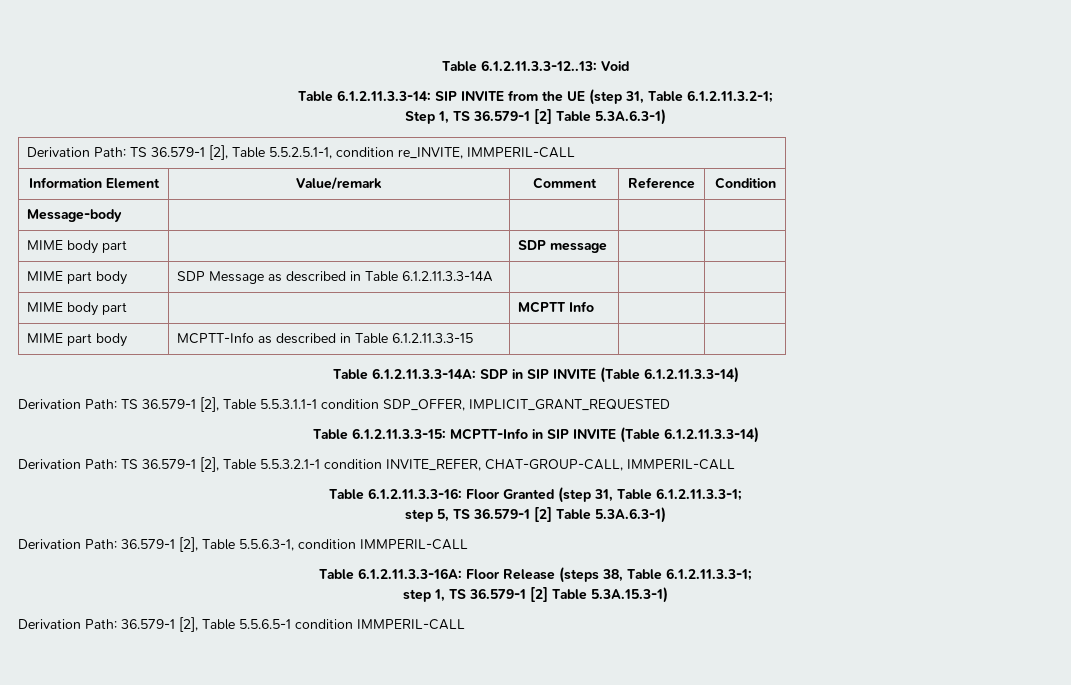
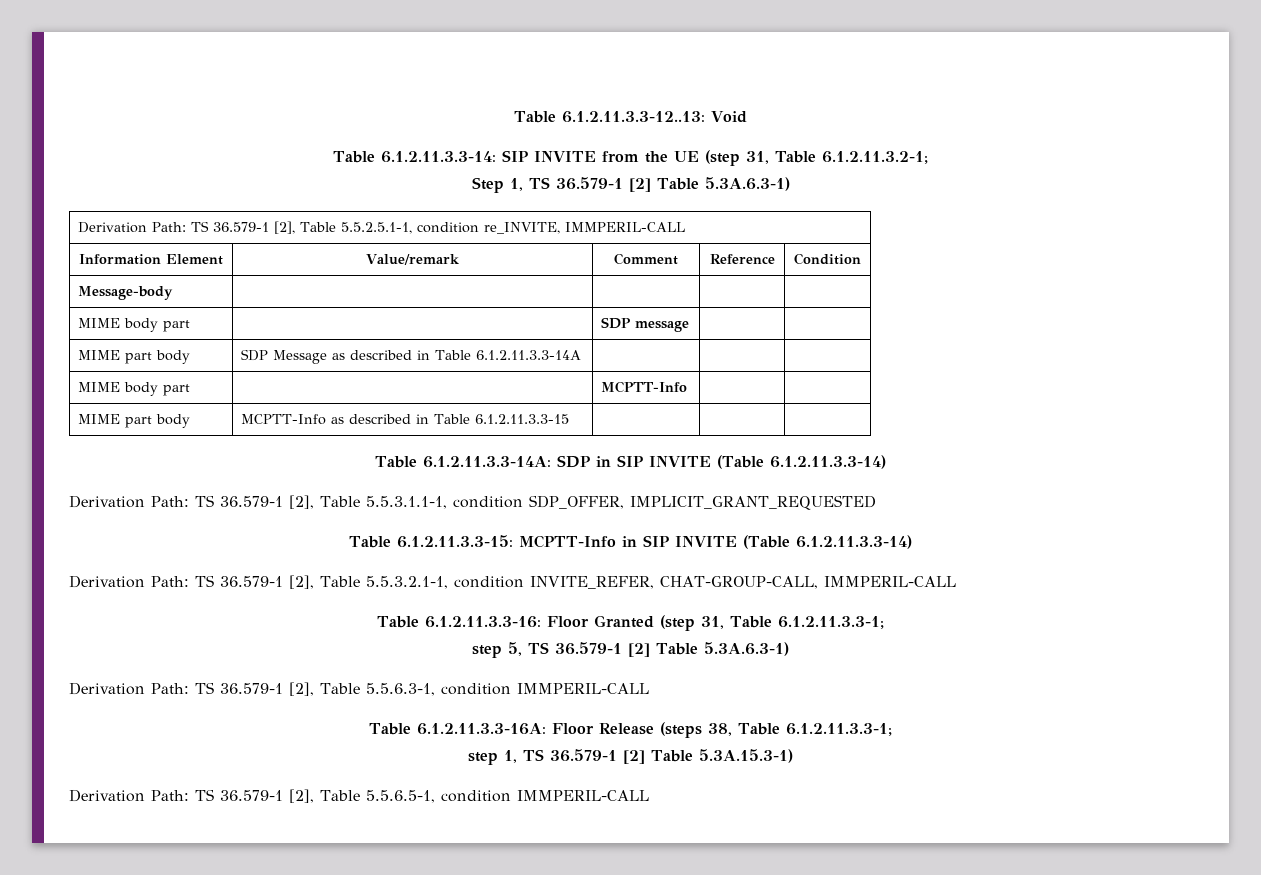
[518,301,595,313] MCPTT Info -> [601,381,688,393] MCPTT-Info
[260,399,317,409] 5.5.3.1.1-1 -> [365,496,447,509] 5.5.3.1.1-1,
[260,459,320,469] 5.5.3.2.1-1 -> [365,576,448,589] 5.5.3.2.1-1,
(117, 544) none -> [195,682,214,694] TS
[121,617,291,632] 36.579-1 [2], Table 5.5.6.5-1 -> [195,789,435,803] TS 36.579-1 [2], Table 5.5.6.5-1,

